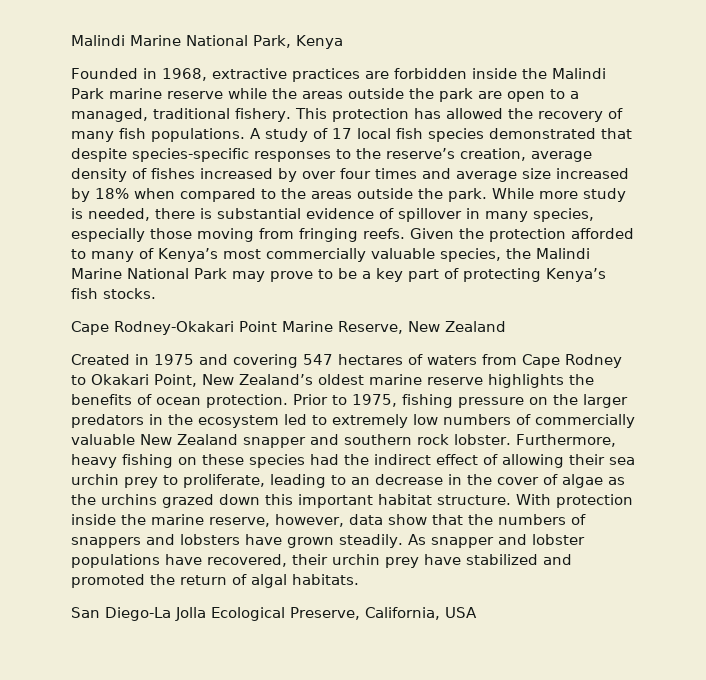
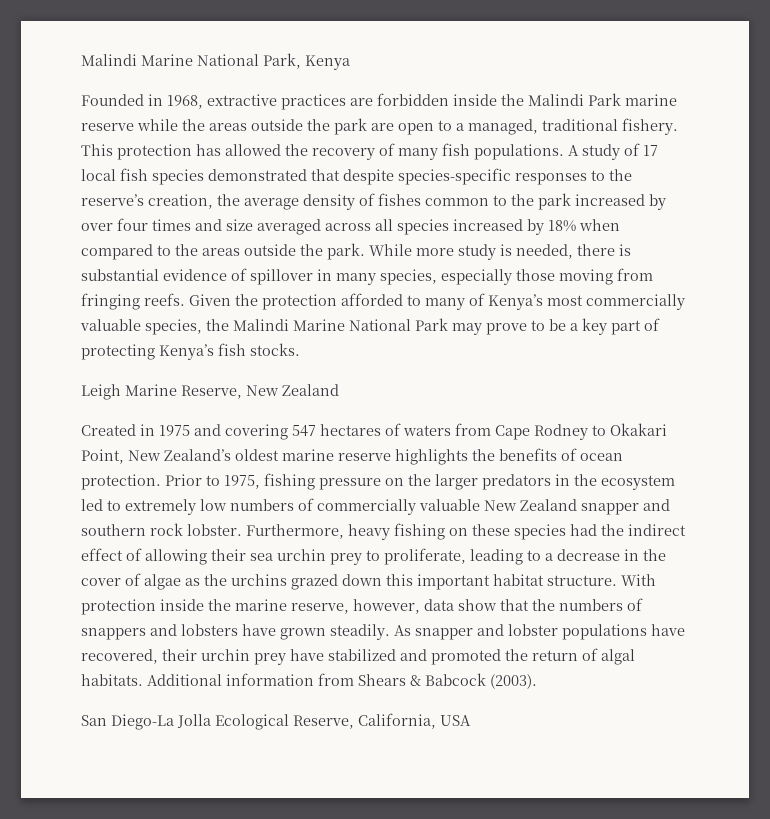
(526, 154) none -> [217,194,240,206] the
(195, 173) none -> [425,193,571,210] common to the park
[456,168,551,182] average size -> [226,219,449,235] size averaged across all species
[71,321,277,335] Cape Rodney-Okakari Point -> [81,384,121,400] Leigh
[351,477,370,485] an -> [545,553,553,561] a
(359, 579) none -> [147,673,537,689] Additional information from Shears & Babcock (2003).
[290,607,360,620] Preserve, -> [293,715,354,729] Reserve,

